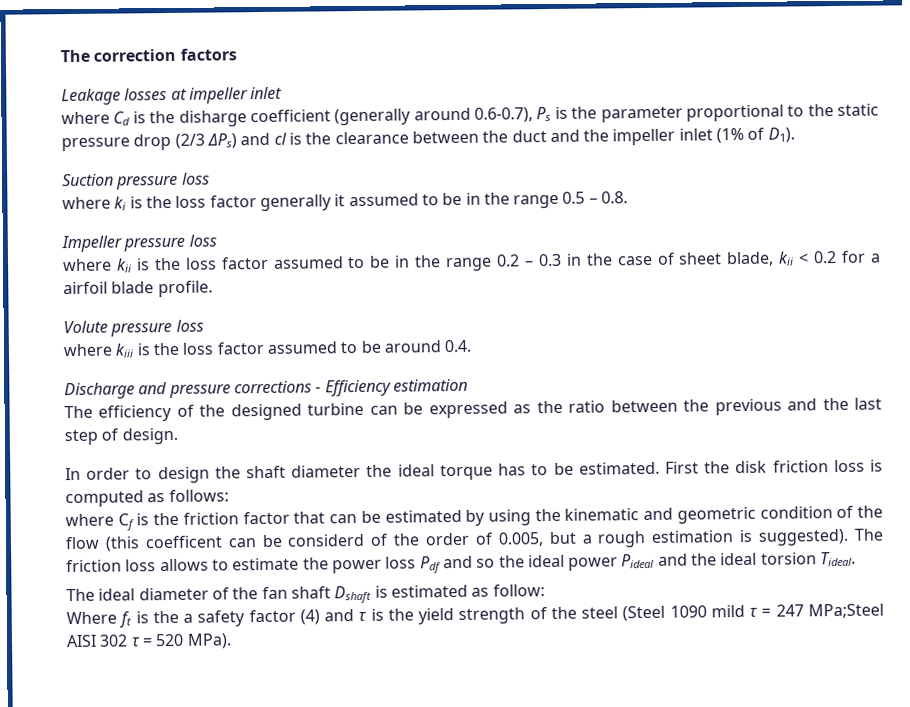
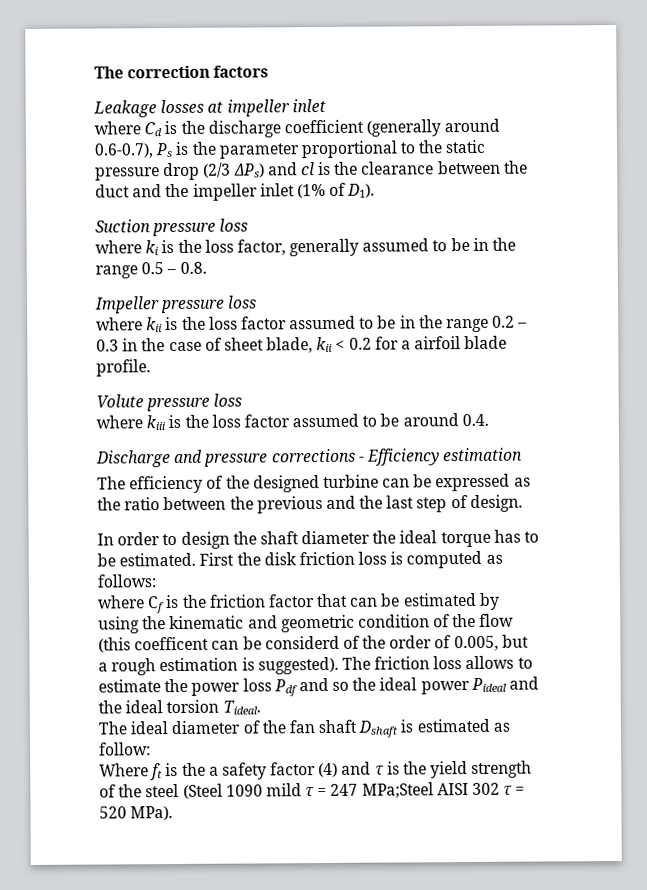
[178,110,247,127] disharge -> [207,120,281,138] discharge
[209,194,346,212] factor generally it -> [236,238,360,257] factor, generally

